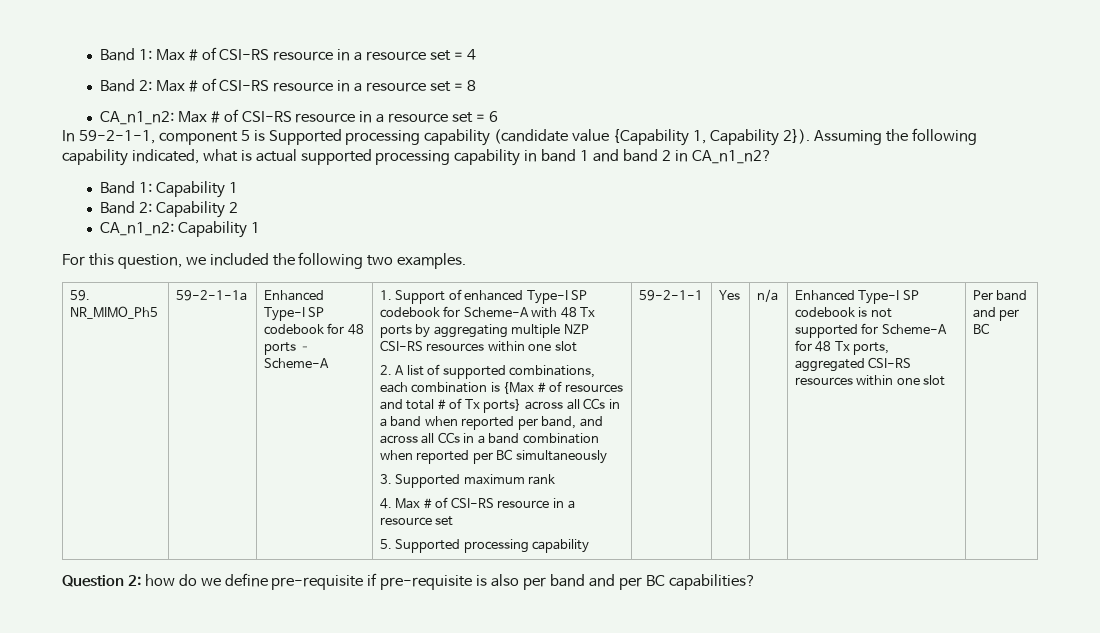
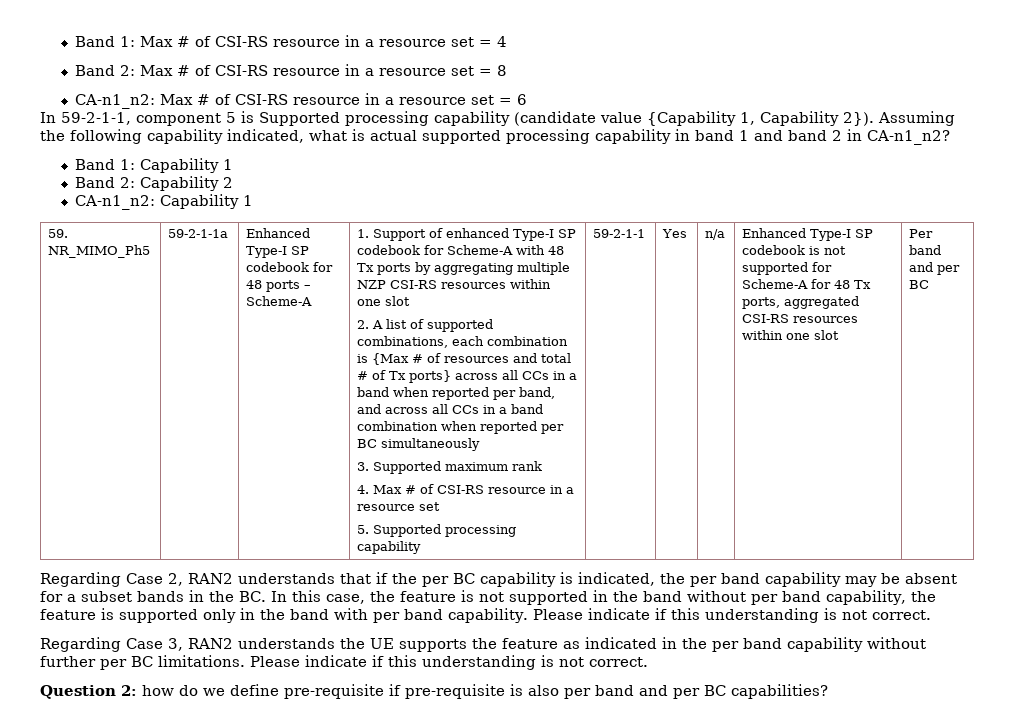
[99,111,174,125] CA_n1_n2: -> [75,94,156,109] CA-n1_n2:
[691,150,772,164] CA_n1_n2? -> [867,130,950,145] CA-n1_n2?
[99,221,260,238] [62,252,467,269] CA_n1_n2: Capability 1 // For this question, we included the following two examples. -> [75,194,254,210] CA-n1_n2: Capability 1
(989, 328) none -> [40,572,957,587] [40,590,936,605] [40,608,931,623] [40,637,926,652] [40,655,648,670] // Regarding Case 2, RAN2 understands that if the per BC capability is indicated, the per band capability may be absent for a subset bands in the BC. In this case, the feature is not supported in the band without per band capability, the feature is supported only in the band with per band capability. Please indicate if this understanding is not correct. // Regarding Case 3, RAN2 understands the UE supports the feature as indicated in the per band capability without further per BC limitations. Please indicate if this understanding is not correct.

